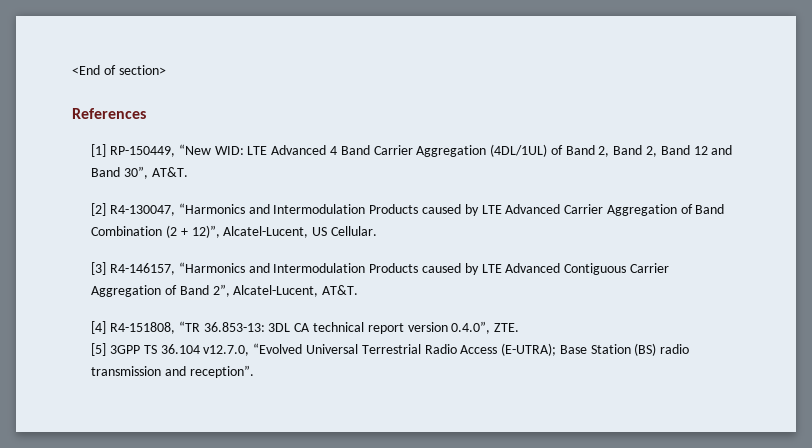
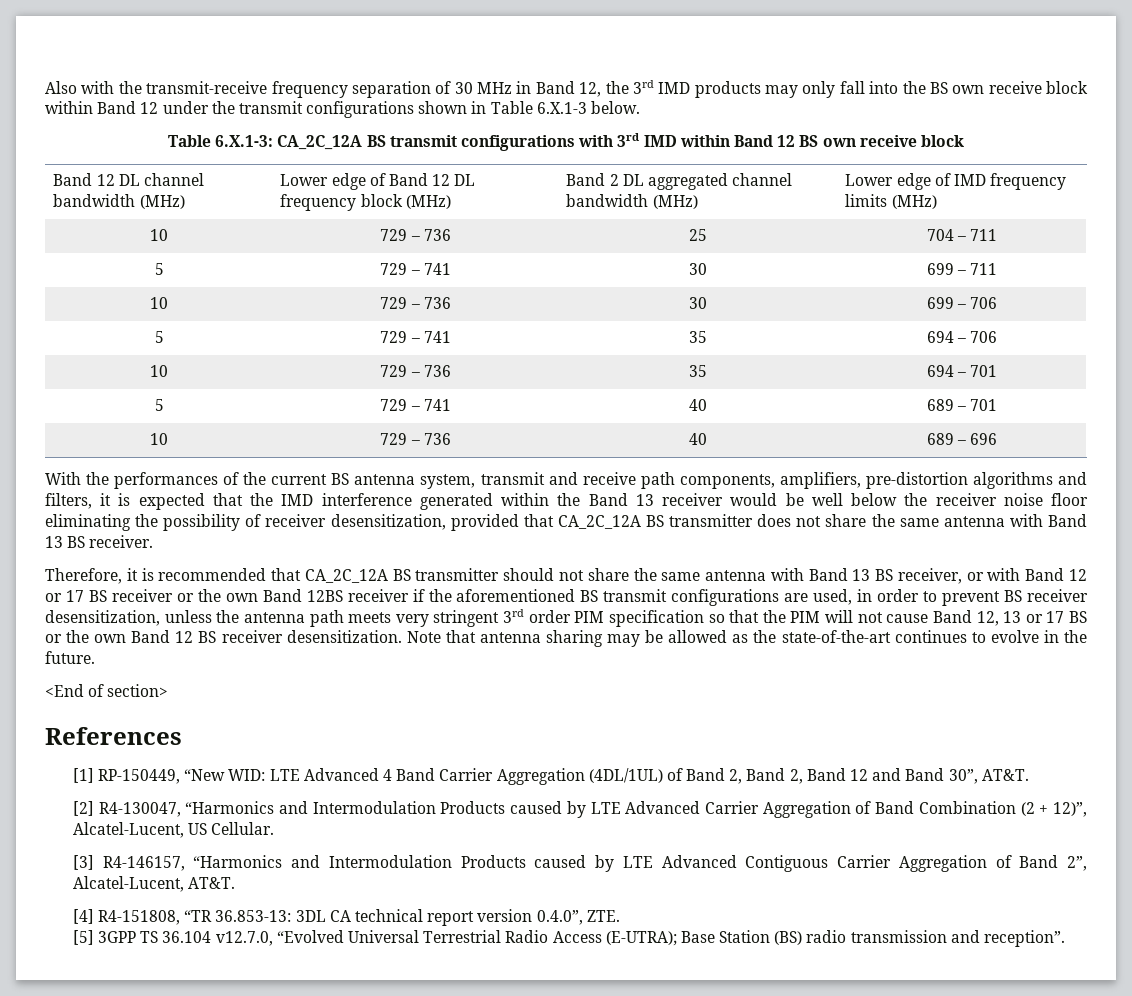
(72, 70) none -> [45,80,1088,98] [45,101,641,118] [168,133,964,151] [53,173,204,186] [53,194,185,209] [280,173,476,190] [280,194,451,211] [566,173,793,190] [566,194,698,209] [845,173,1067,190] [845,194,937,209] [150,229,168,241] [380,229,451,241] [689,229,707,241] [926,229,998,241] [154,263,164,275] [380,263,451,275] [689,263,707,275] [926,263,998,275] [150,297,168,309] [380,297,451,309] [689,297,707,309] [926,297,998,309] [154,331,164,343] [380,331,451,343] [689,331,707,343] [926,331,998,343] [150,365,168,377] [380,365,451,377] [689,365,707,377] [926,365,998,377] [154,399,164,411] [380,399,451,411] [689,399,707,411] [926,399,998,411] [150,433,168,445] [380,433,451,445] [689,433,707,445] [926,433,998,445] [45,472,1087,489] [45,493,1088,510] [45,514,1087,531] [45,535,154,548] [45,568,1087,584] [45,589,1088,606] [45,609,1087,627] [45,630,1088,647] [45,651,95,664] Also with the transmit-receive frequency separation of 30 MHz in Band 12, the 3rd IMD products may only fall into the BS own receive block within Band 12 under the transmit configurations shown in Table 6.X.1-3 below. // Table 6.X.1-3: CA_2C_12A BS transmit configurations with 3rd IMD within Band 12 BS own receive block // Band 12 DL channel bandwidth (MHz) | Lower edge of Band 12 DL frequency block (MHz) | Band 2 DL aggregated channel bandwidth (MHz) | Lower edge of IMD frequency limits (MHz) // 10 | 729 – 736 | 25 | 704 – 711 // 5 | 729 – 741 | 30 | 699 – 711 // 10 | 729 – 736 | 30 | 699 – 706 // 5 | 729 – 741 | 35 | 694 – 706 // 10 | 729 – 736 | 35 | 694 – 701 // 5 | 729 – 741 | 40 | 689 – 701 // 10 | 729 – 736 | 40 | 689 – 696 // With the performances of the current BS antenna system, transmit and receive path components, amplifiers, pre-distortion algorithms and filters, it is expected that the IMD interference generated within the Band 13 receiver would be well below the receiver noise floor eliminating the possibility of receiver desensitization, provided that CA_2C_12A BS transmitter does not share the same antenna with Band 13 BS receiver. // Therefore, it is recommended that CA_2C_12A BS transmitter should not share the same antenna with Band 13 BS receiver, or with Band 12 or 17 BS receiver or the own Band 12BS receiver if the aforementioned BS transmit configurations are used, in order to prevent BS receiver desensitization, unless the antenna path meets very stringent 3rd order PIM specification so that the PIM will not cause Band 12, 13 or 17 BS or the own Band 12 BS receiver desensitization. Note that antenna sharing may be allowed as the state-of-the-art continues to evolve in the future. //

